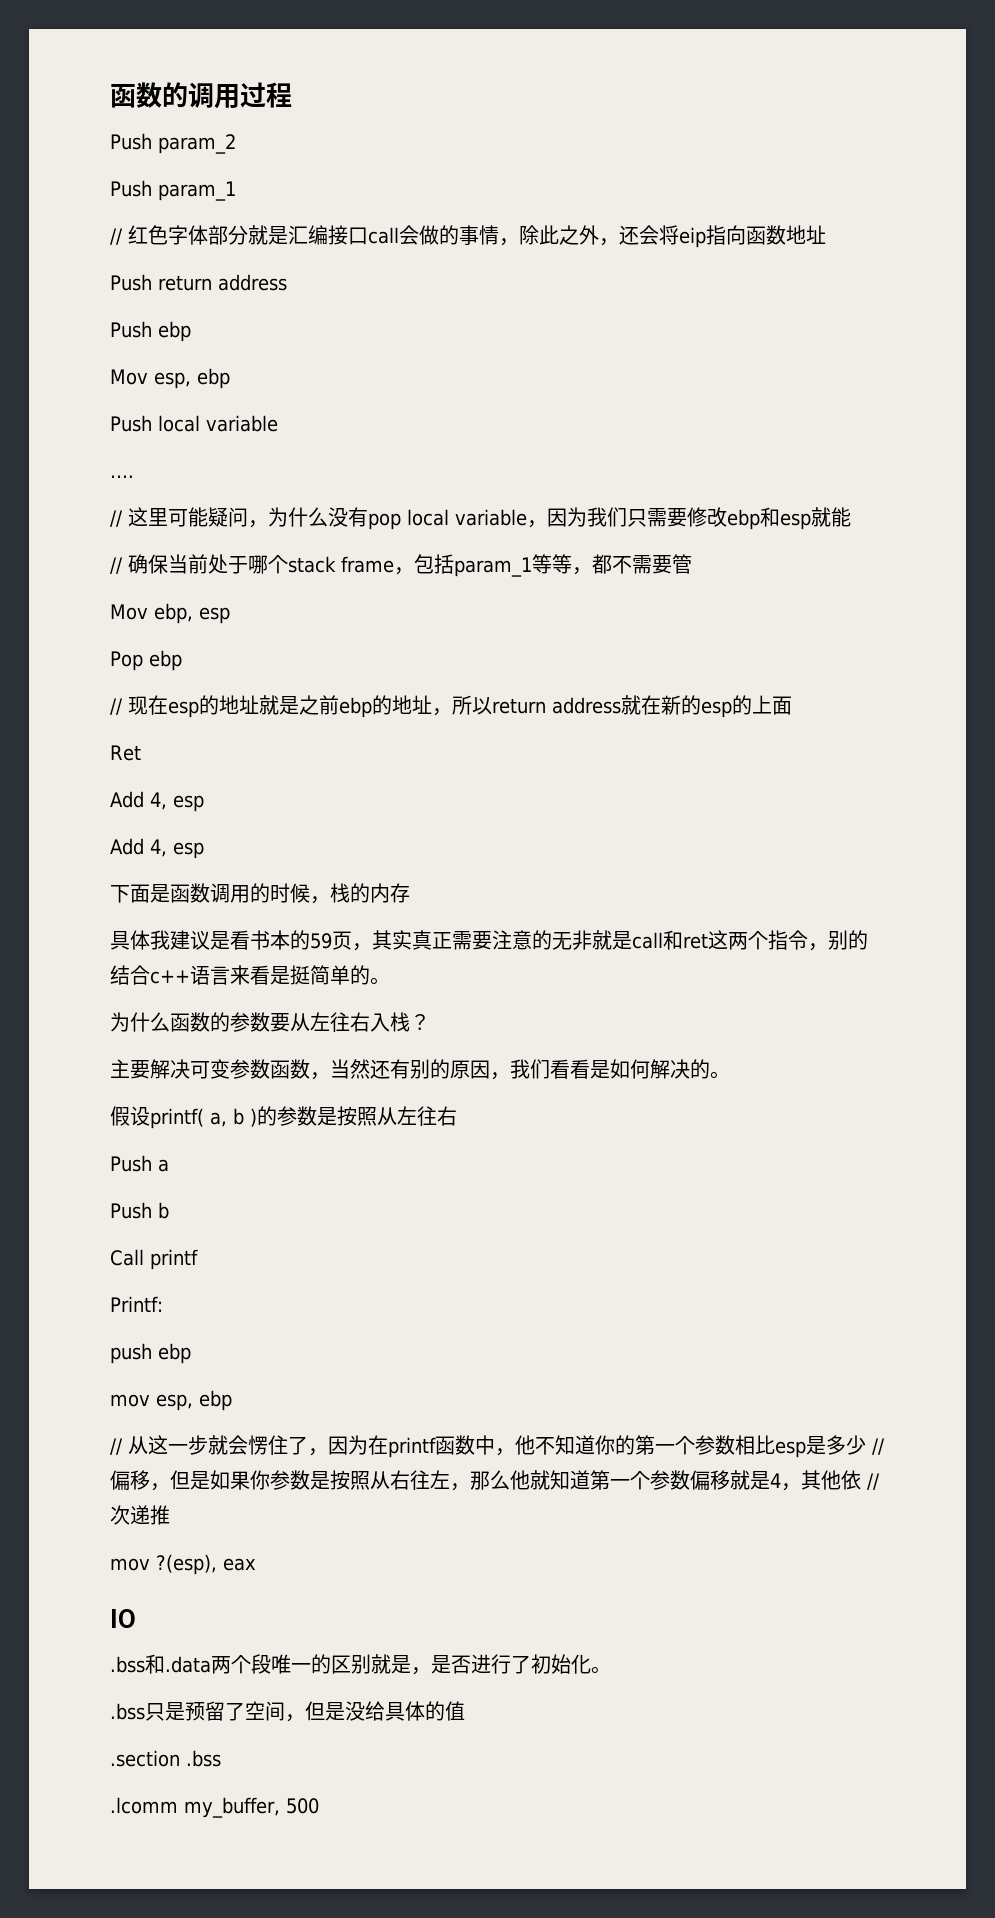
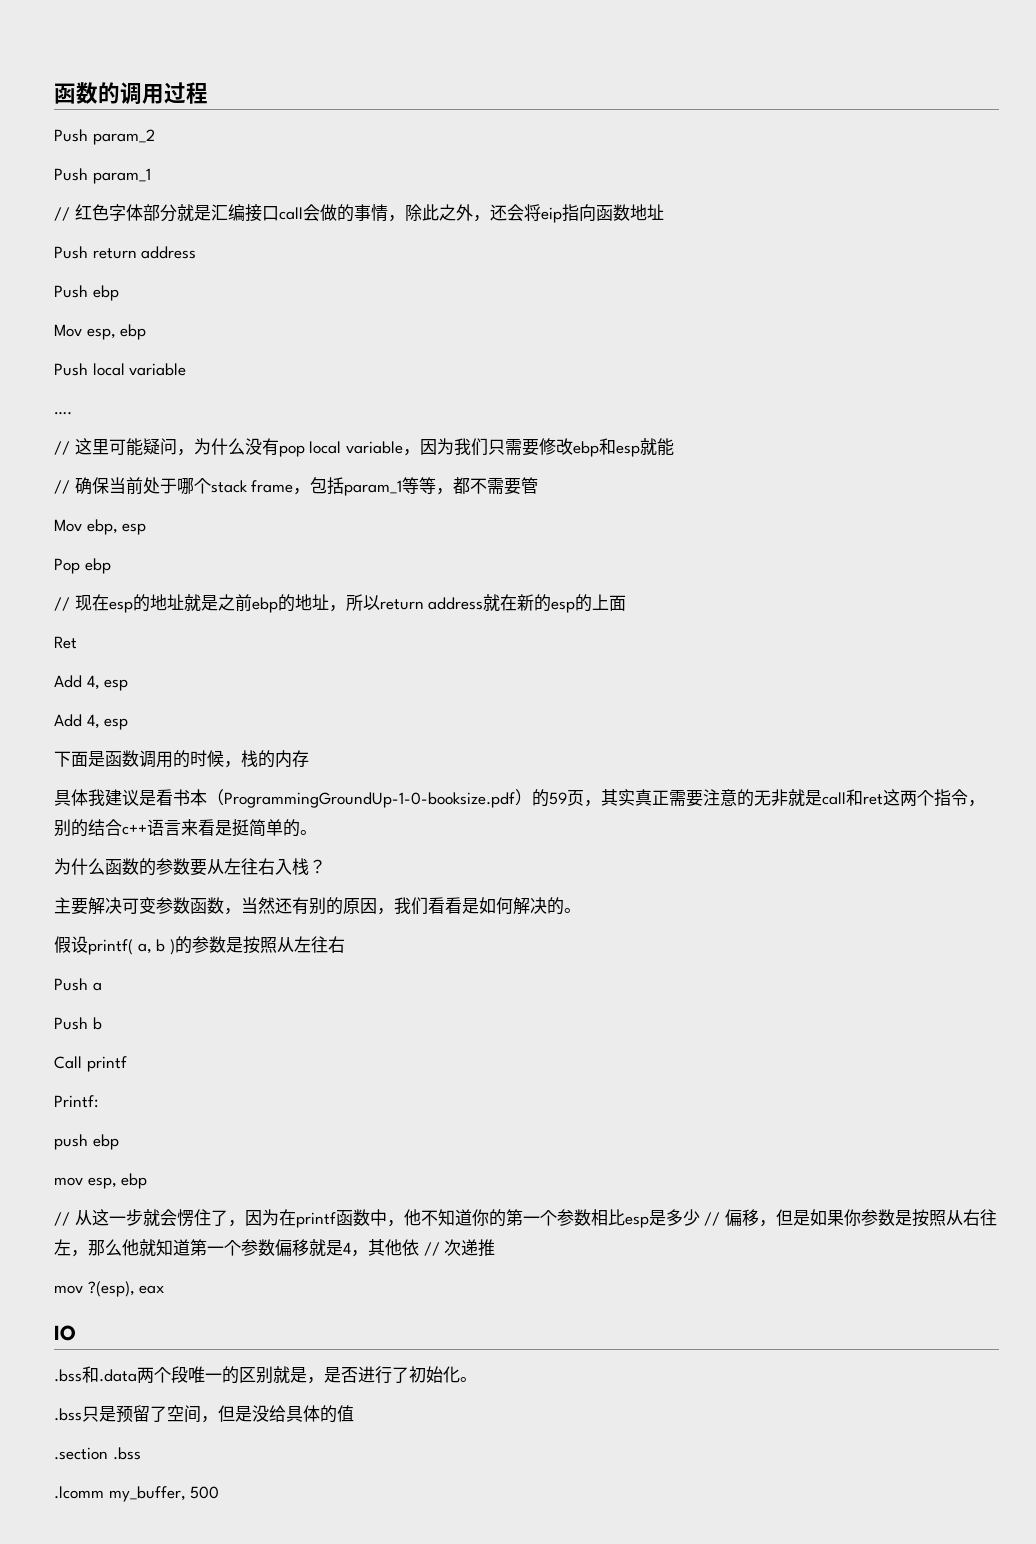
(290, 940) none -> [207,789,532,808] （ProgrammingGroundUp-1-0-booksize.pdf）

